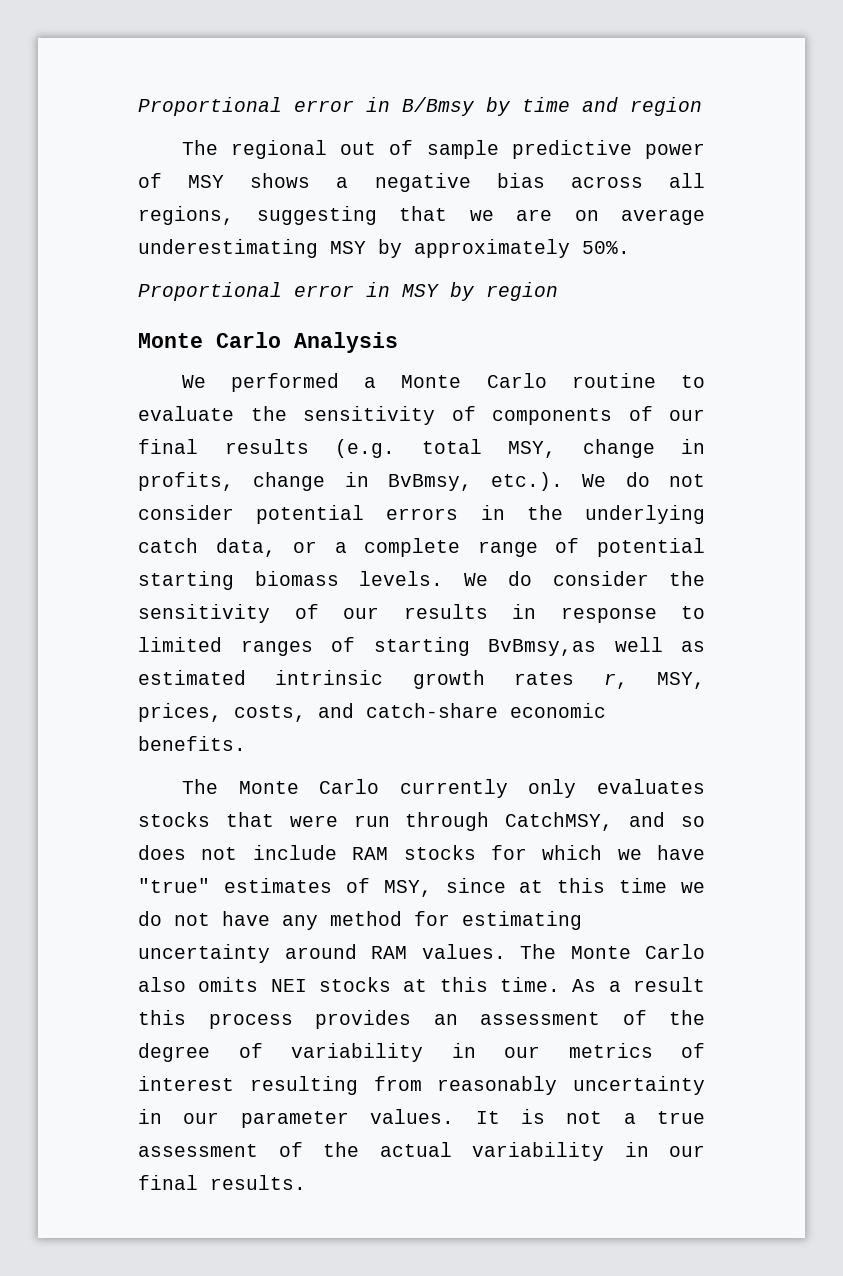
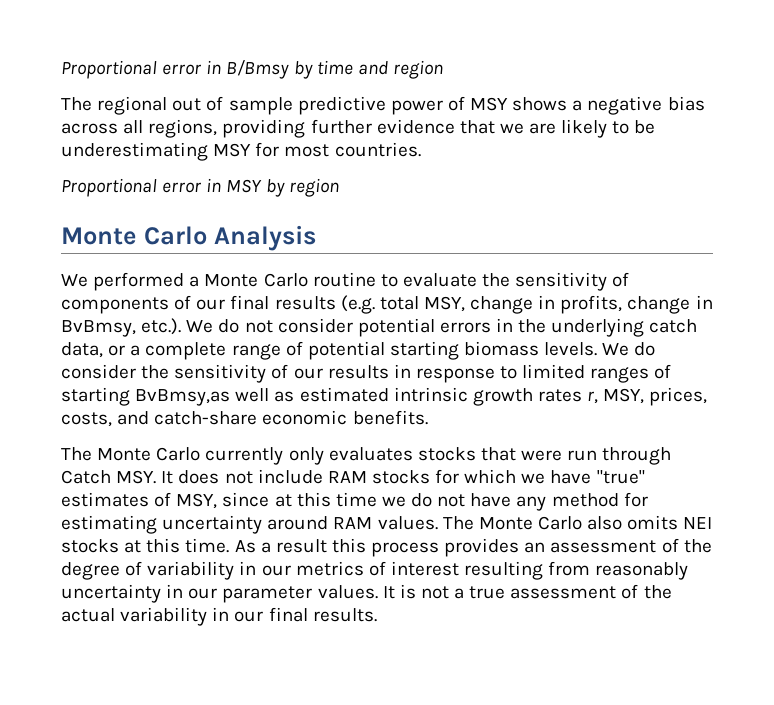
[256,206,705,225] [138,239,630,258] suggesting that we are on average underestimating MSY by approximately 50%. -> [222,119,656,138] [61,142,421,161] providing further evidence that we are likely to be underestimating MSY for most countries.
[505,812,705,831] CatchMSY, and so -> [61,470,174,484] Catch MSY. It

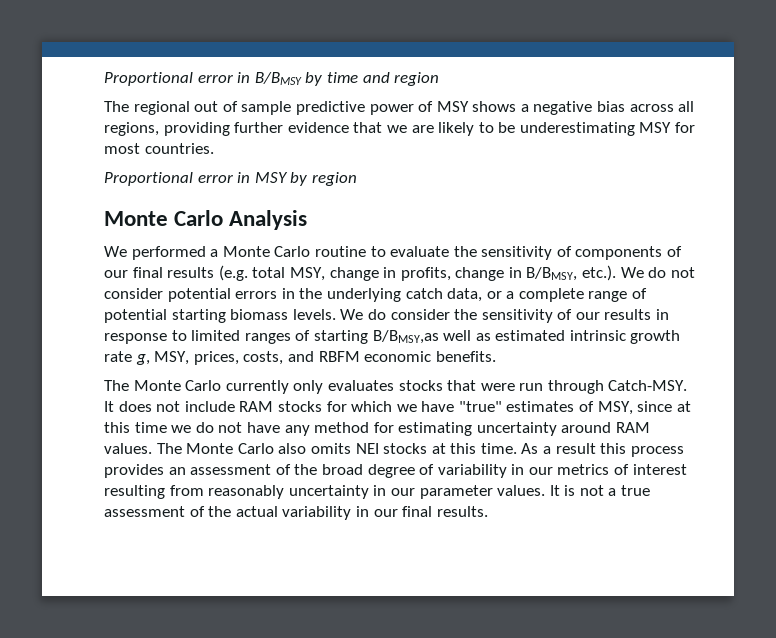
[61,60,290,79] Proportional error in B/Bmsy -> [104,72,302,86] Proportional error in B/BMSY
[61,320,136,337] BvBmsy, -> [526,267,578,281] B/BMSY,
[135,389,231,406] BvBmsy,as -> [372,330,439,344] B/BMSY,as
[537,389,599,404] rates r, -> [104,351,150,365] rate g,
[154,411,258,425] catch-share -> [318,351,360,362] RBFM
[61,470,157,484] Catch MSY. -> [608,380,688,391] Catch-MSY.
(712, 546) none -> [321,464,363,475] broad

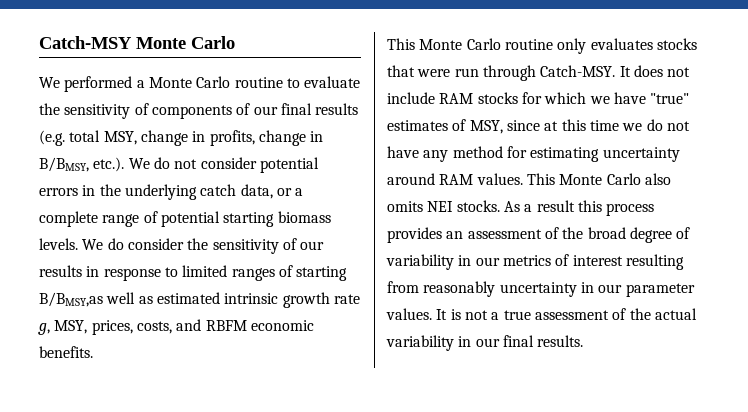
[104,72,440,86] [104,101,695,115] [104,122,696,136] [104,143,214,154] [104,172,357,186] [104,210,308,230] Proportional error in B/BMSY by time and region // The regional out of sample predictive power of MSY shows a negative bias across all regions, providing further evidence that we are likely to be underestimating MSY for most countries. // Proportional error in MSY by region // Monte Carlo Analysis -> [39,36,235,49] Catch-MSY Monte Carlo
[104,380,289,394] The Monte Carlo currently -> [387,38,553,50] This Monte Carlo routine
[156,443,182,454] The -> [526,173,555,185] This
[383,443,517,454] stocks at this time. -> [456,200,500,212] stocks.

